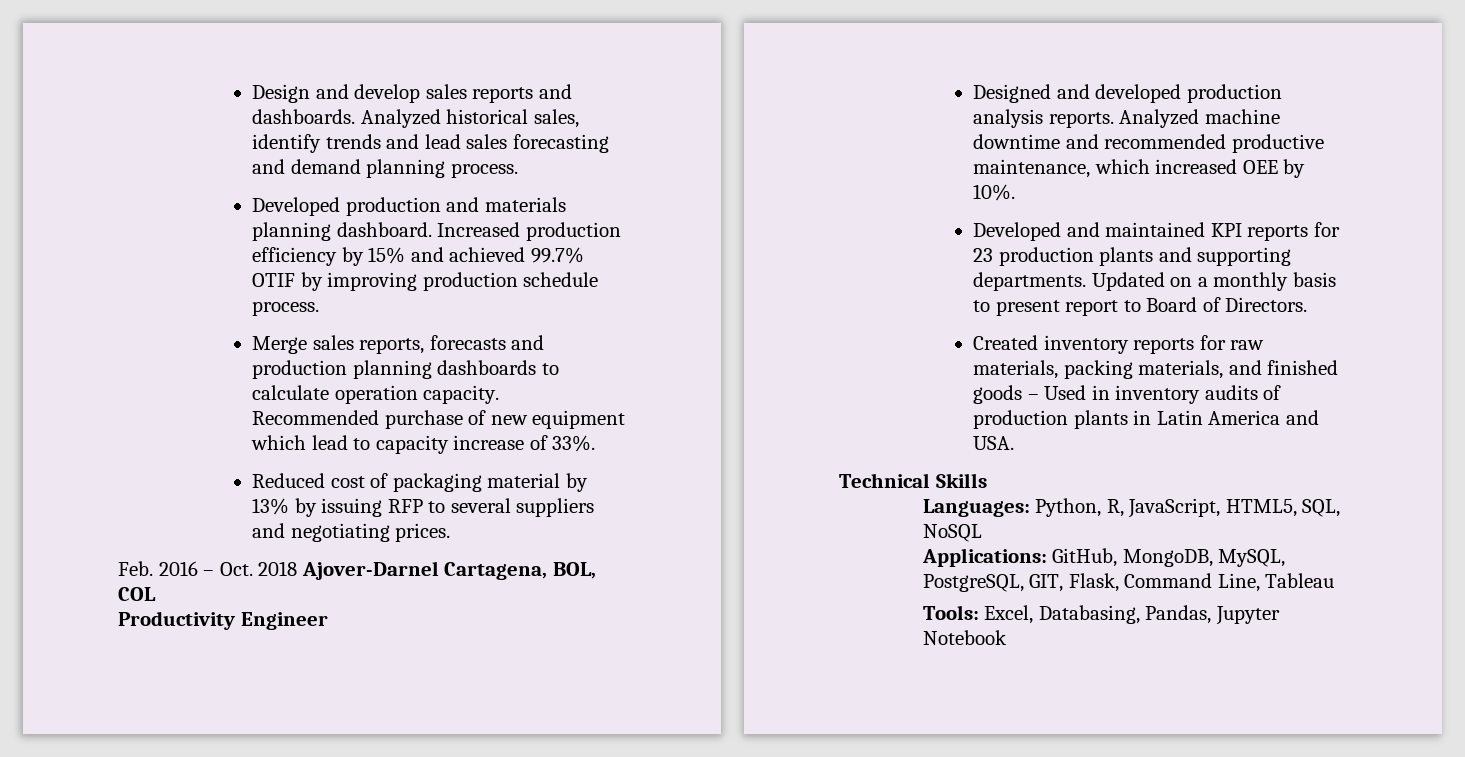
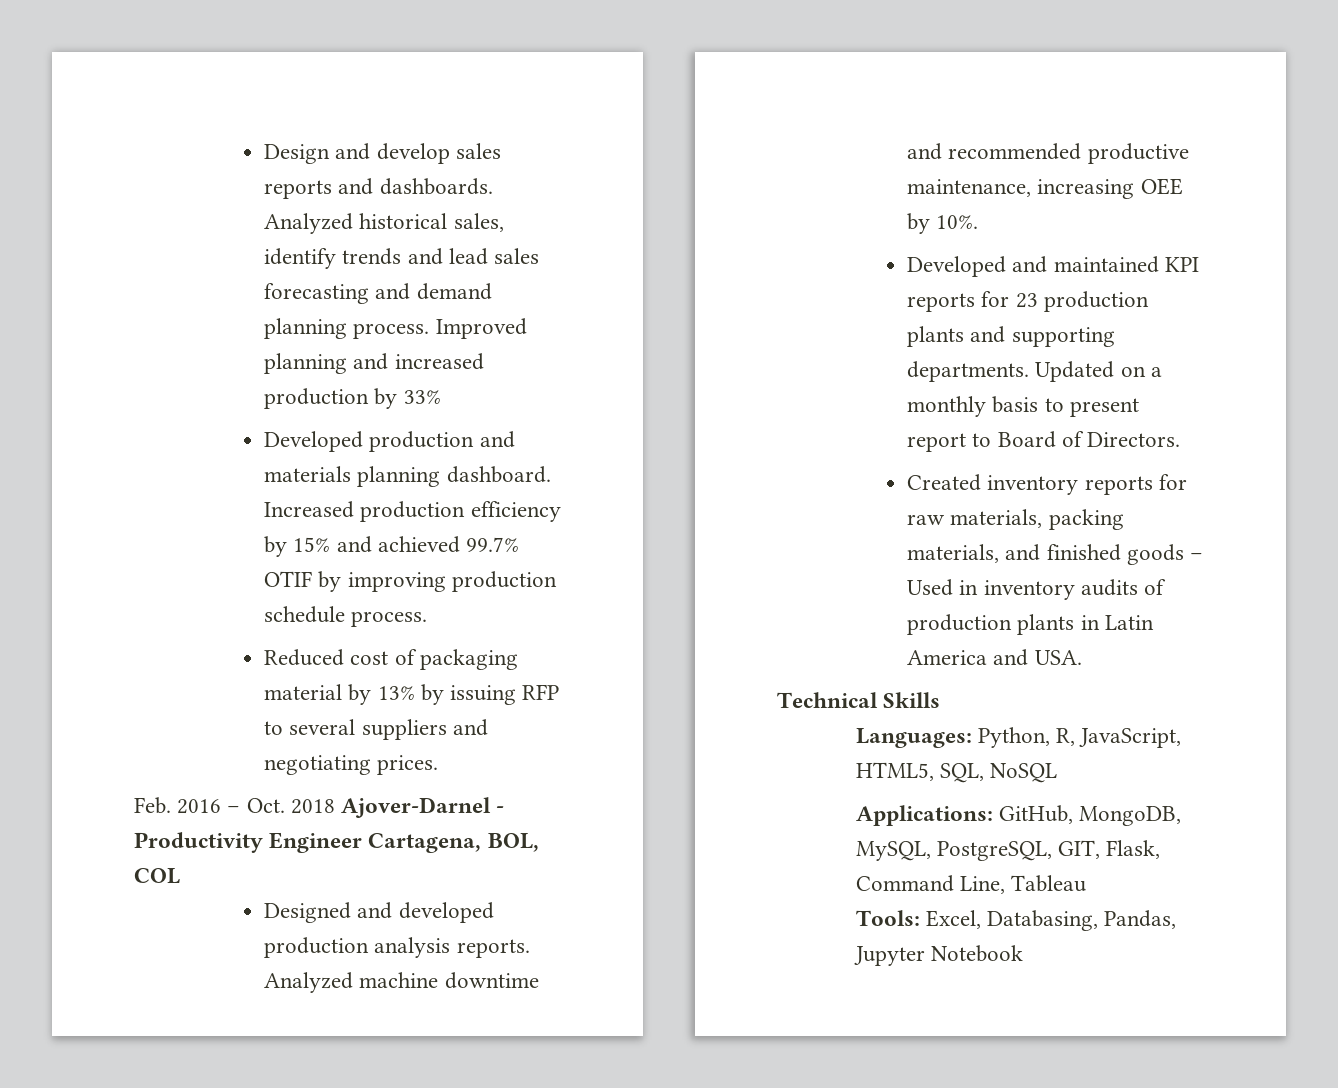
(518, 170) none -> [435,318,527,339] [264,353,484,374] [264,388,441,409] Improved planning and increased production by 33%
[252,335,545,354] [252,360,559,379] [252,385,500,404] [252,410,626,429] [251,435,596,454] // Merge sales reports, forecasts and production planning dashboards to calculate operation capacity. Recommended purchase of new equipment which lead to capacity increase of 33%. -> (428, 619) none
(439, 570) none -> [496,806,505,813] [134,832,363,853] - Productivity Engineer
[118,611,328,630] // Productivity Engineer -> (180, 876) none
[1094,159,1238,174] which increased -> [1037,179,1135,199] increasing

